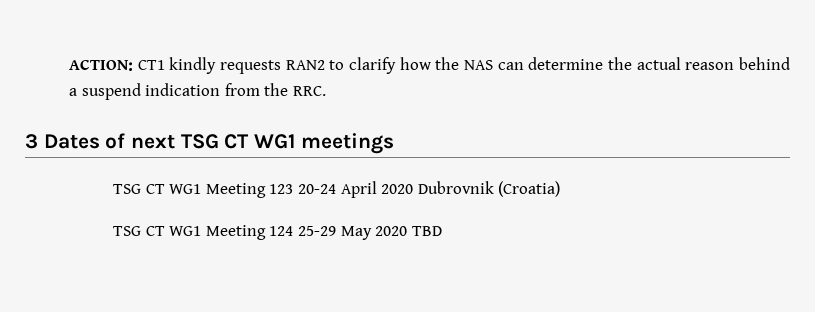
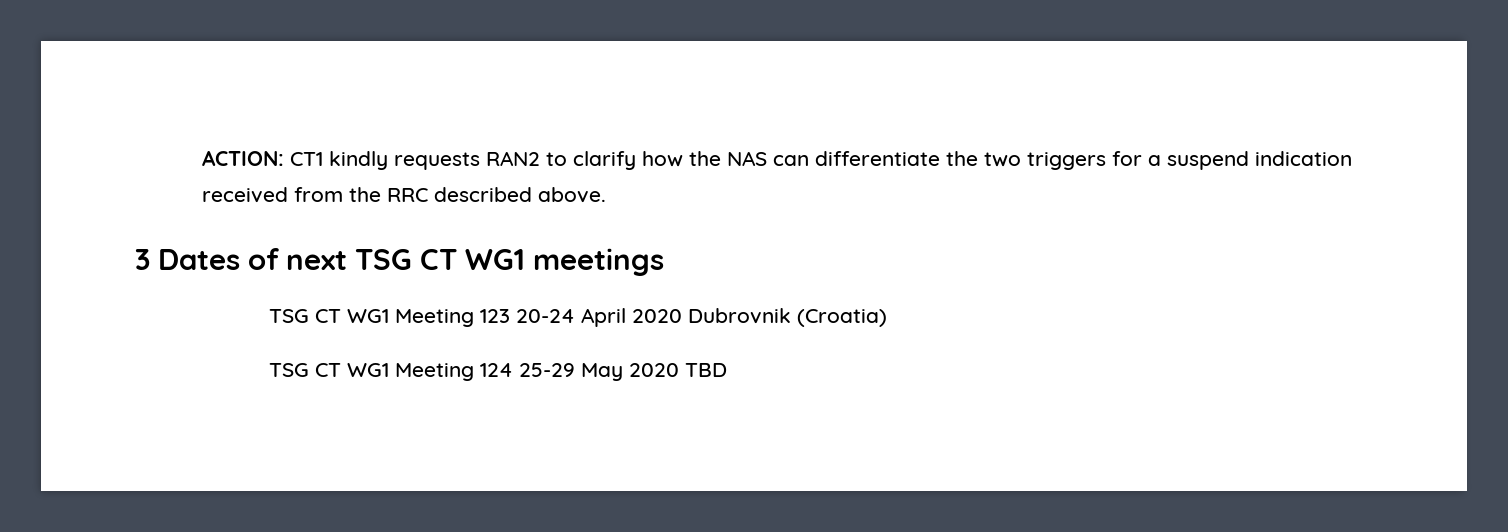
[528,57,790,70] determine the actual reason behind -> [814,151,1142,170] differentiate the two triggers for
(221, 89) none -> [201,187,288,203] received
[292,86,326,96] RRC. -> [386,187,606,203] RRC described above.

